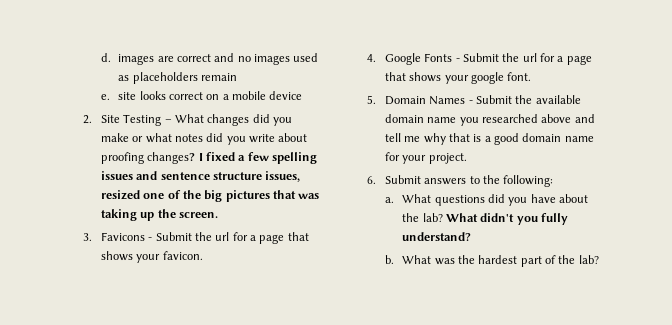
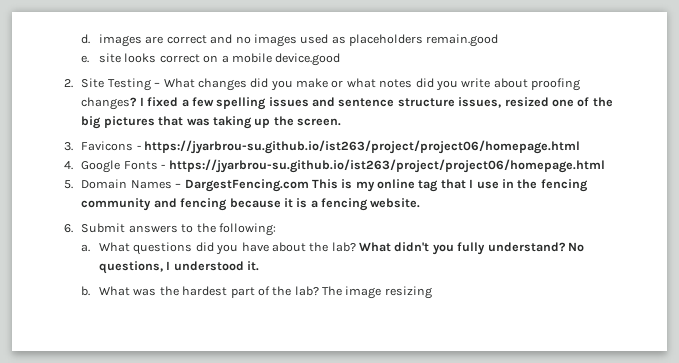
[200,73,237,81] remain -> [426,34,499,47] remain.good
[269,91,303,100] device -> [275,53,341,66] device.good
[155,232,309,244] [100,251,203,263] [367,53,592,65] [384,72,532,84] [367,95,581,105] [384,114,595,126] [384,133,594,145] [384,152,467,164] Submit the url for a page that shows your favicon. // 4. Google Fonts - Submit the url for a page that shows your google font. // 5. Domain Names - Submit the available domain name you researched above and tell me why that is a good domain name for your project. -> [144,140,581,154] [63,159,605,173] [63,179,588,192] [81,198,421,211] https://jyarbrou-su.github.io/ist263/project/project06/homepage.html // 4. Google Fonts - https://jyarbrou-su.github.io/ist263/project/project06/homepage.html // 5. Domain Names – DargestFencing.com This is my online tag that I use in the fencing community and fencing because it is a fencing website.
(472, 236) none -> [567,242,584,252] [99,261,260,274] No questions, I understood it.
(599, 259) none -> [322,286,432,299] The image resizing

